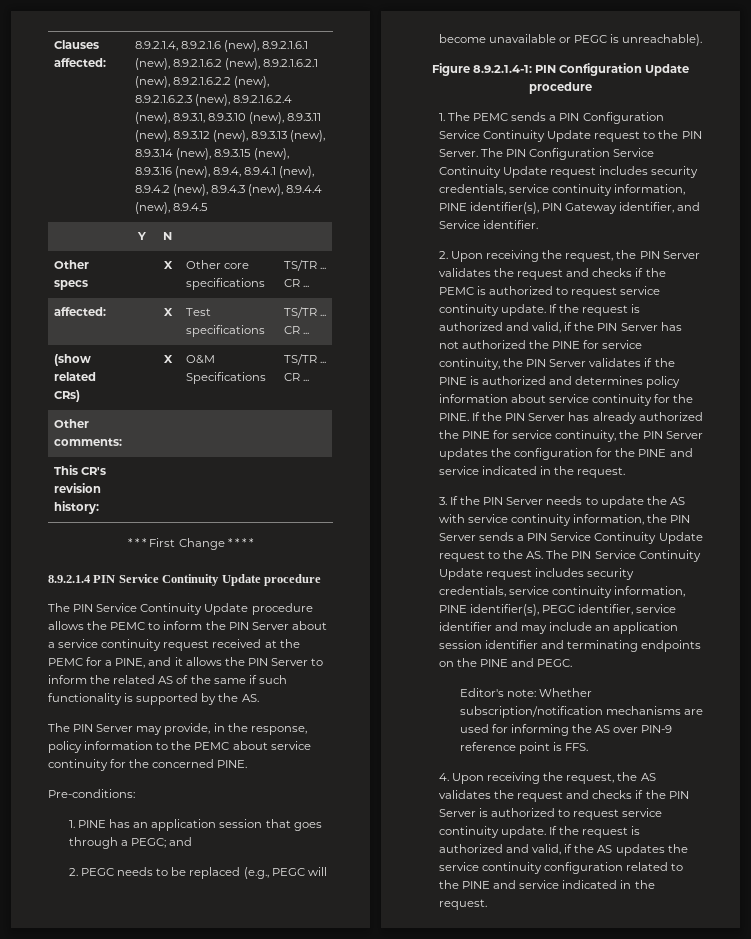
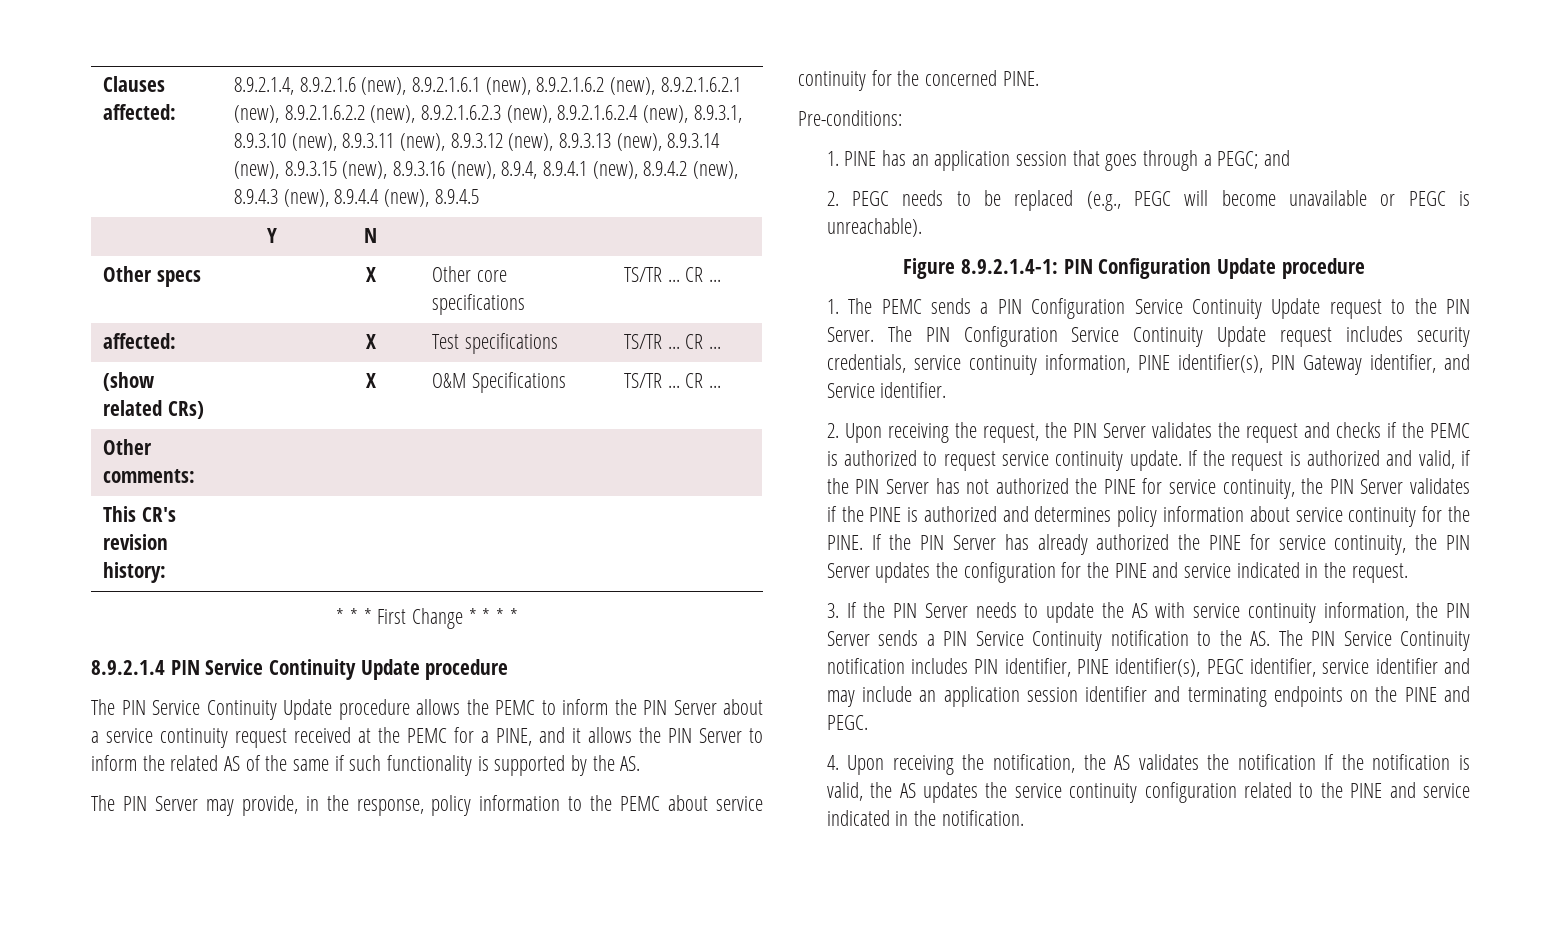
[658,532,703,544] [438,551,485,562] Update request -> [1110,630,1189,646] notification
[438,568,635,580] [438,586,686,598] Update request includes security credentials, service continuity information, -> [826,658,1071,677] notification includes PIN identifier,
[459,688,592,697] [459,706,703,718] [459,724,673,736] [459,742,589,754] // Editor's note: Whether subscription/notification mechanisms are used for informing the AS over PIN-9 reference point is FFS. -> (868, 722) none
[566,773,615,784] request, -> [992,754,1075,773] notification,
[517,790,689,802] [438,808,663,820] [438,826,641,838] [438,844,573,855] request and checks if the PIN Server is authorized to request service continuity update. If the request is authorized and valid, if -> [1237,754,1470,770] [826,782,863,801] notification If the notification is valid,
[438,899,487,910] request. -> [941,810,1024,826] notification.

